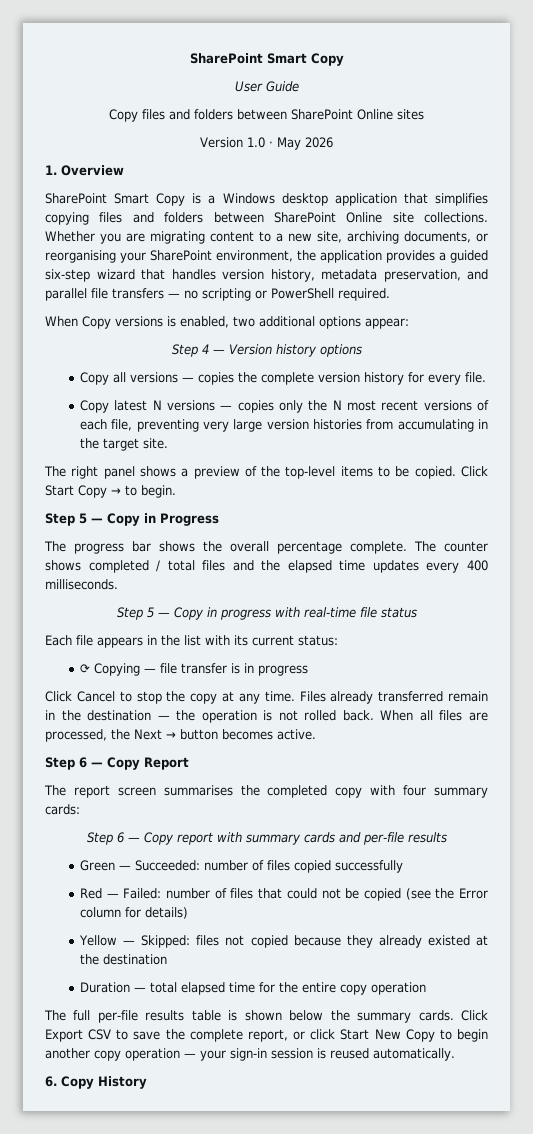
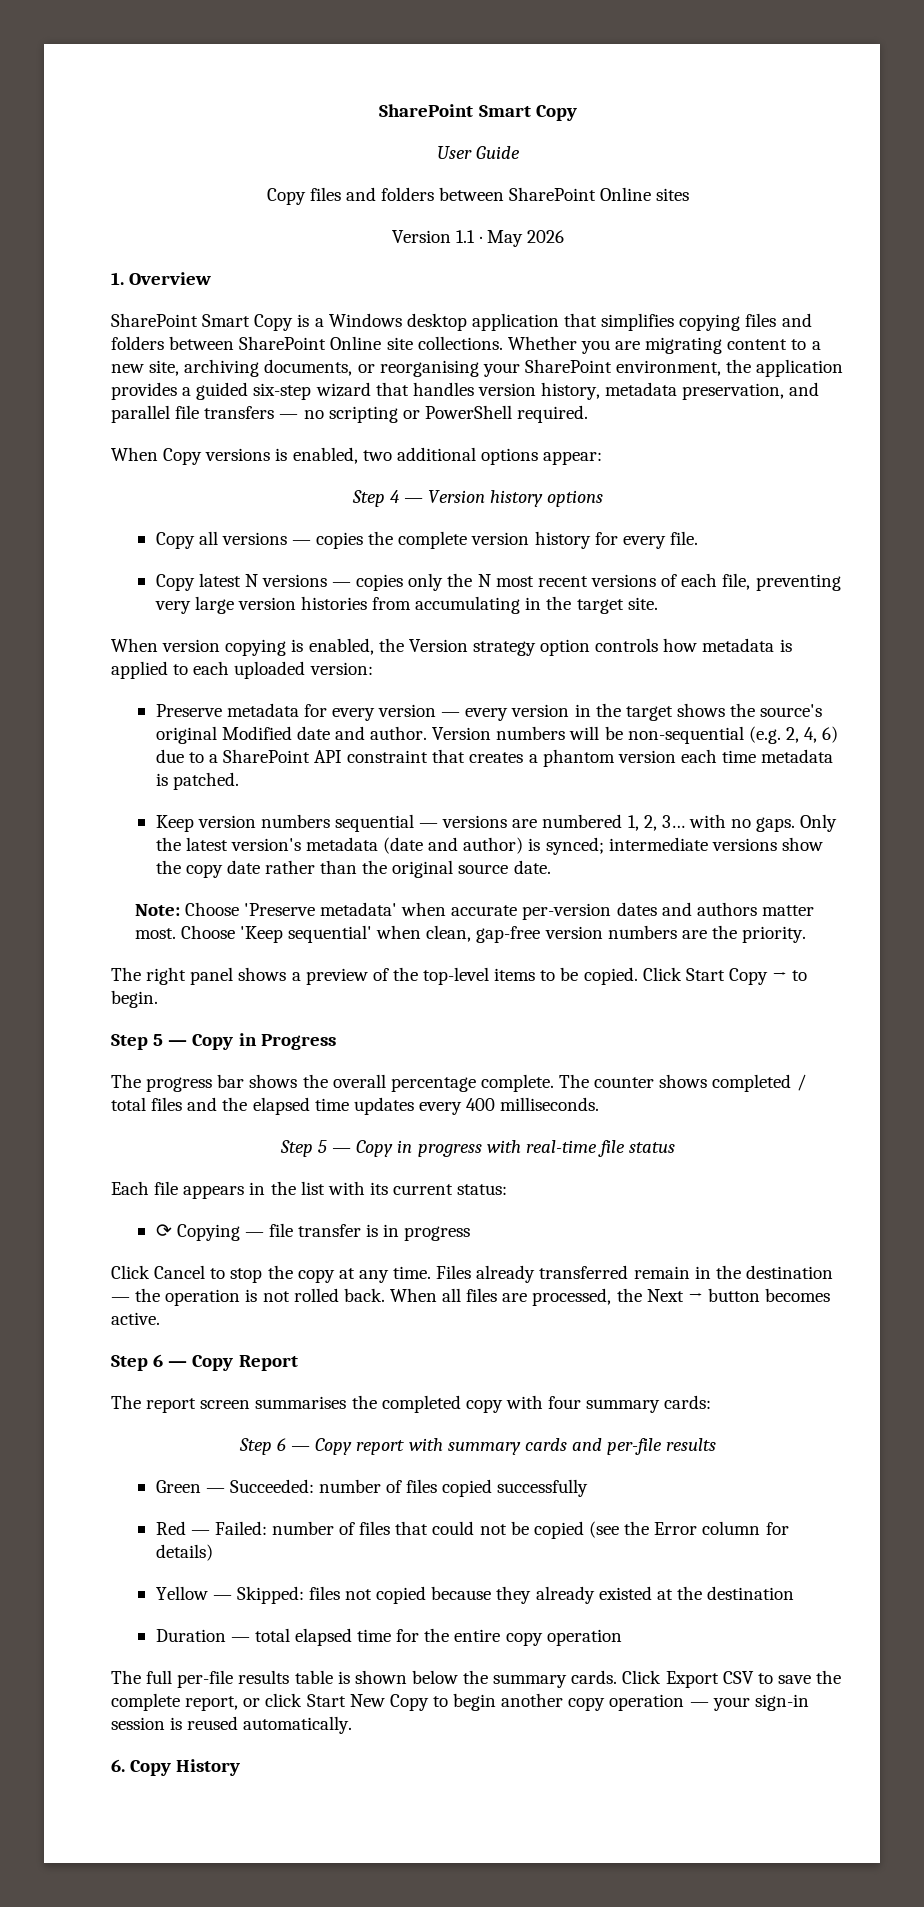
[247,137,265,148] 1.0 -> [456,230,476,243] 1.1
(169, 443) none -> [111,638,792,656] [111,661,373,679] [155,703,823,721] [155,726,839,744] [155,749,834,767] [155,772,239,790] [155,814,838,832] [155,837,823,855] [155,860,551,878] [134,902,814,920] [134,925,807,943] // When version copying is enabled, the Version strategy option controls how metadata is applied to each uploaded version: // Preserve metadata for every version — every version in the target shows the source's original Modified date and author. Version numbers will be non-sequential (e.g. 2, 4, 6) due to a SharePoint API constraint that creates a phantom version each time metadata is patched. // Keep version numbers sequential — versions are numbered 1, 2, 3… with no gaps. Only the latest version's metadata (date and author) is synced; intermediate versions show the copy date rather than the original source date. // Note: Choose 'Preserve metadata' when accurate per-version dates and authors matter most. Choose 'Keep sequential' when clean, gap-free version numbers are the priority.

